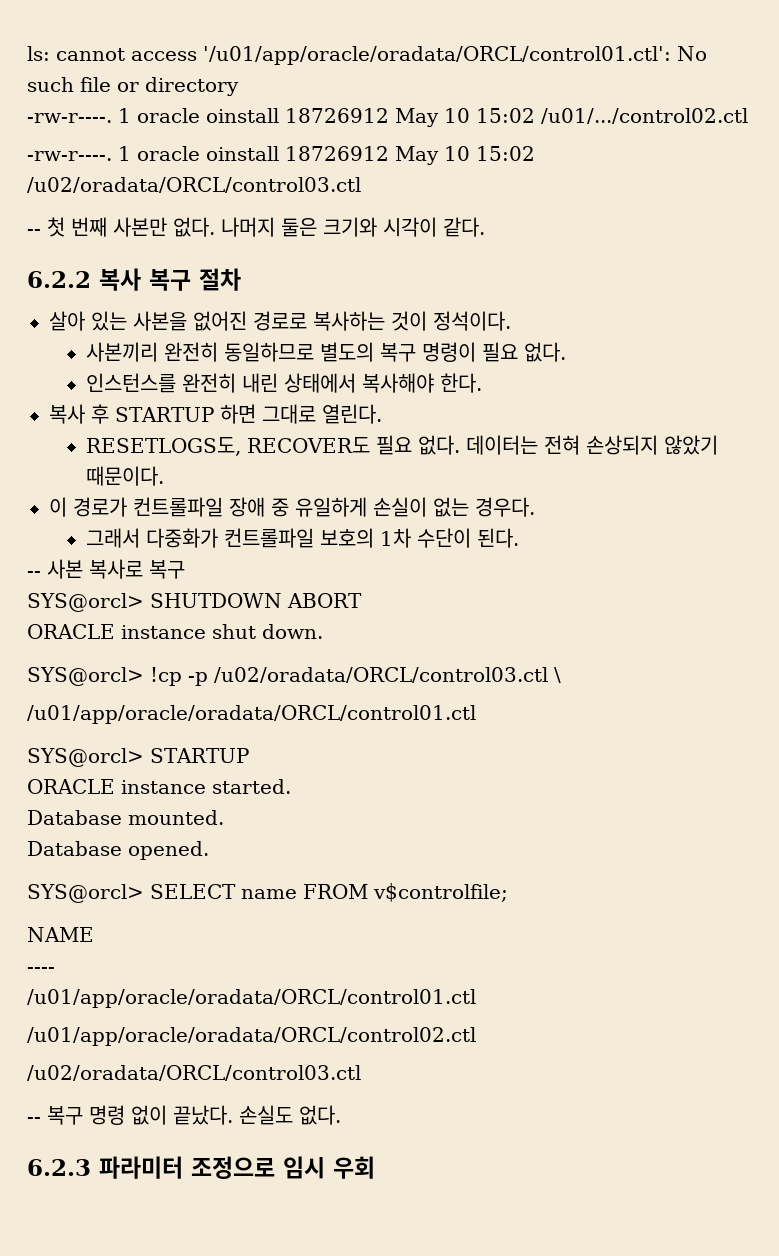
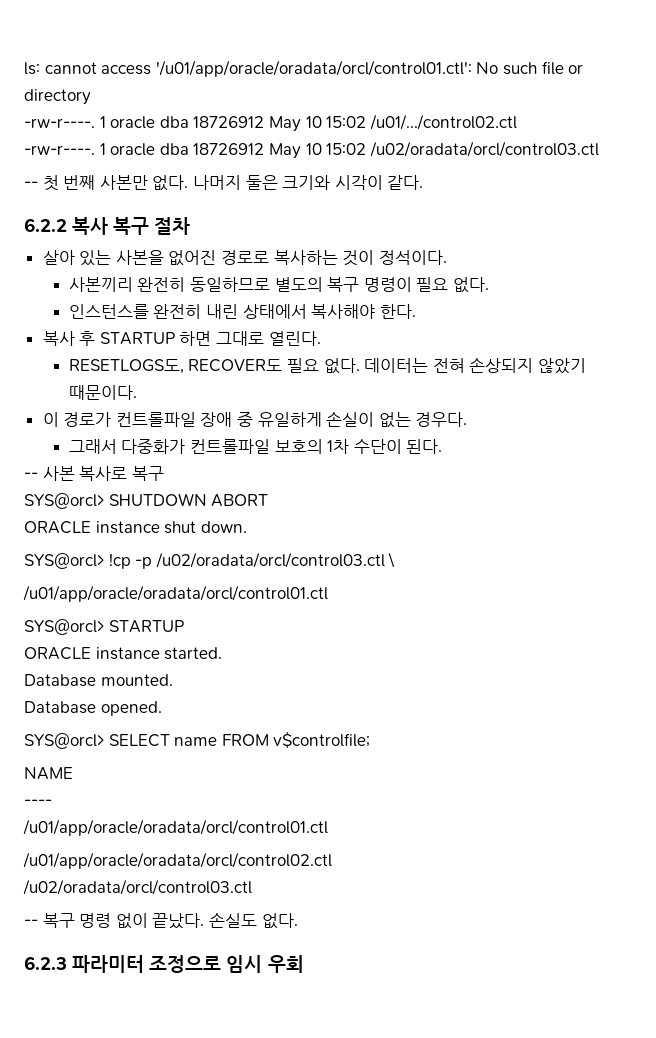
[203,46,671,65] '/u01/app/oracle/oradata/ORCL/control01.ctl': -> [155,60,472,77] '/u01/app/oracle/oradata/orcl/control01.ctl':
[206,108,279,123] oinstall -> [159,116,189,128] dba
[206,146,535,165] [27,177,361,193] oinstall 18726912 May 10 15:02 /u02/oradata/ORCL/control03.ctl -> [159,141,599,159] dba 18726912 May 10 15:02 /u02/oradata/orcl/control03.ctl
[214,667,548,683] /u02/oradata/ORCL/control03.ctl -> [155,552,385,568] /u02/oradata/orcl/control03.ctl
[27,705,476,724] /u01/app/oracle/oradata/ORCL/control01.ctl -> [23,585,328,602] /u01/app/oracle/oradata/orcl/control01.ctl
[27,989,476,1008] [27,1027,476,1046] [27,1065,361,1081] /u01/app/oracle/oradata/ORCL/control01.ctl // /u01/app/oracle/oradata/ORCL/control02.ctl // /u02/oradata/ORCL/control03.ctl -> [23,819,328,836] [23,852,332,869] [23,879,252,895] /u01/app/oracle/oradata/orcl/control01.ctl // /u01/app/oracle/oradata/orcl/control02.ctl // /u02/oradata/orcl/control03.ctl

